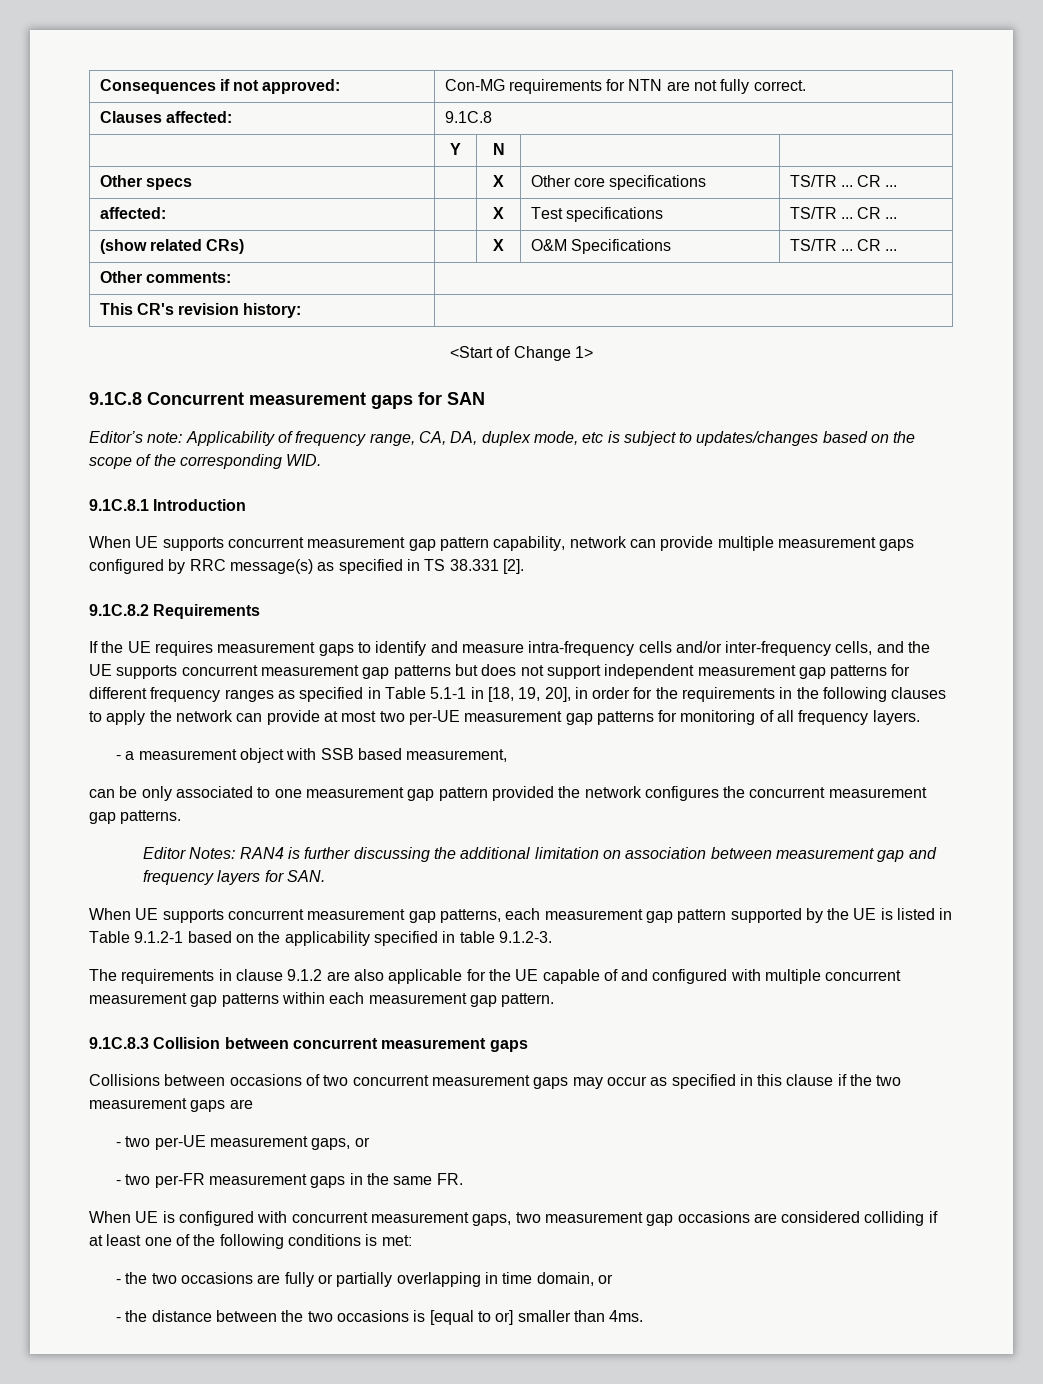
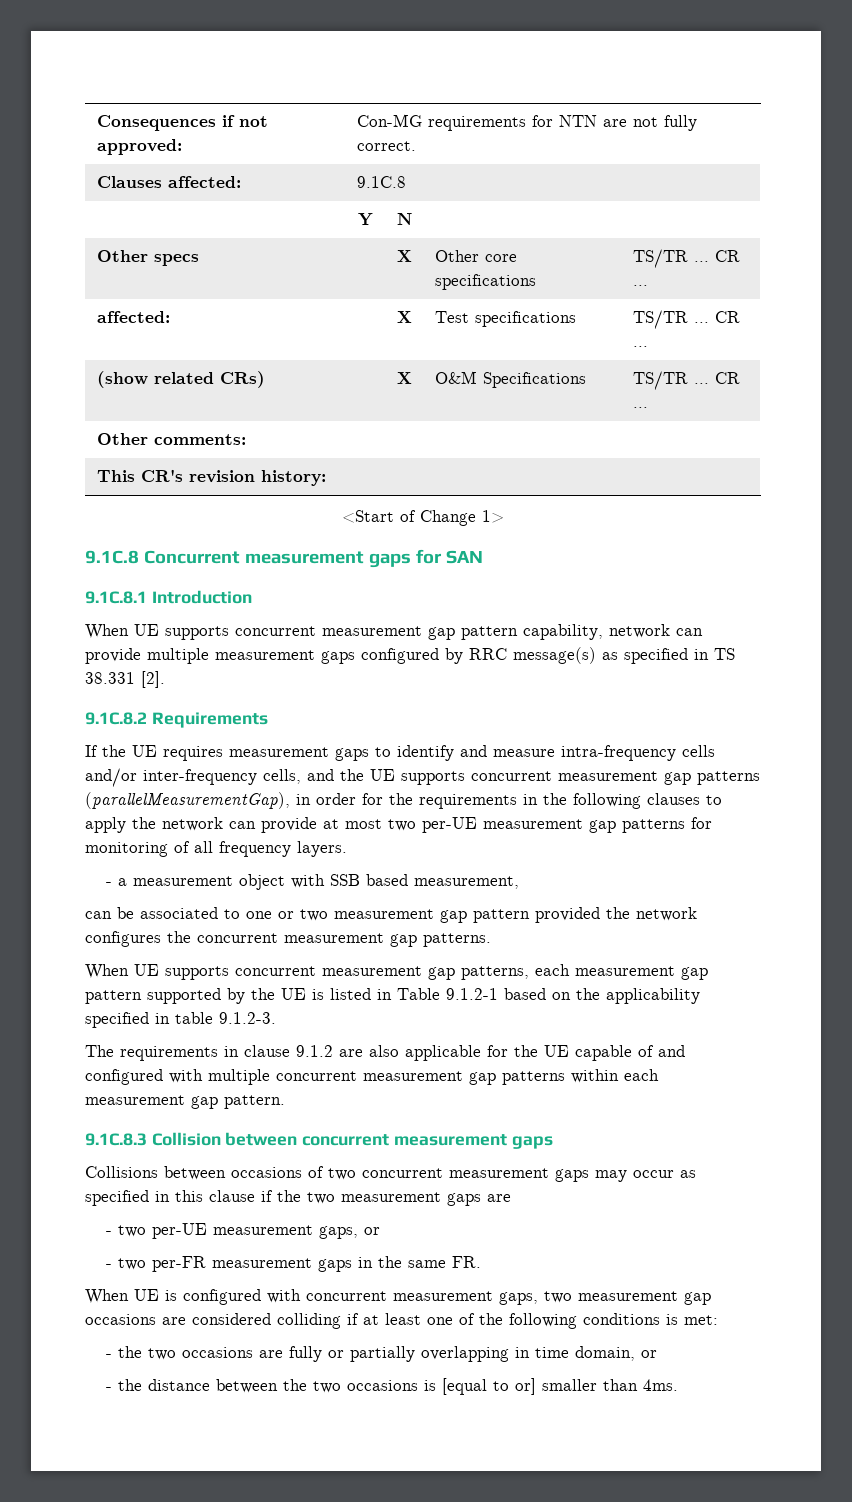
[89,431,916,446] [89,454,322,469] // Editor’s note: Applicability of frequency range, CA, DA, duplex mode, etc is subject to updates/changes based on the scope of the corresponding WID. -> (483, 557) none
[454,664,911,679] [89,687,571,702] but does not support independent measurement gap patterns for different frequency ranges as specified in Table 5.1-1 in [18, 19, 20], -> [85,792,290,809] (parallelMeasurementGap),
[141,786,172,801] only -> (134, 913) none
(302, 793) none -> [278,909,328,921] or two
[143,847,937,862] [143,870,326,885] // Editor Notes: RAN4 is further discussing the additional limitation on association between measurement gap and frequency layers for SAN. -> (491, 940) none

